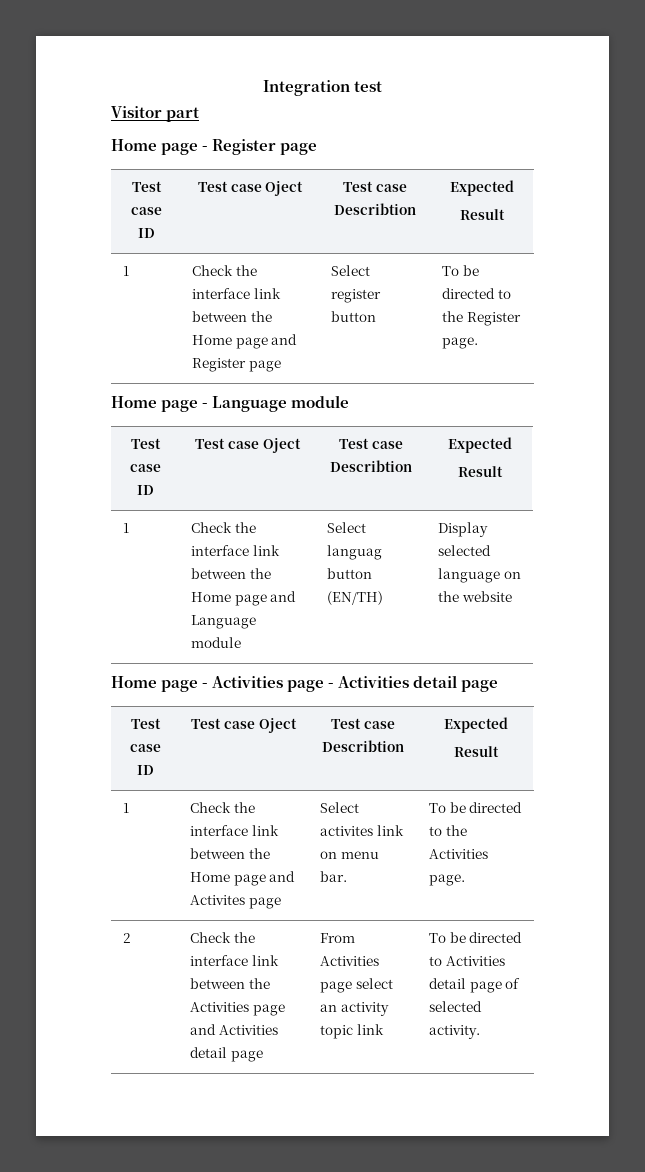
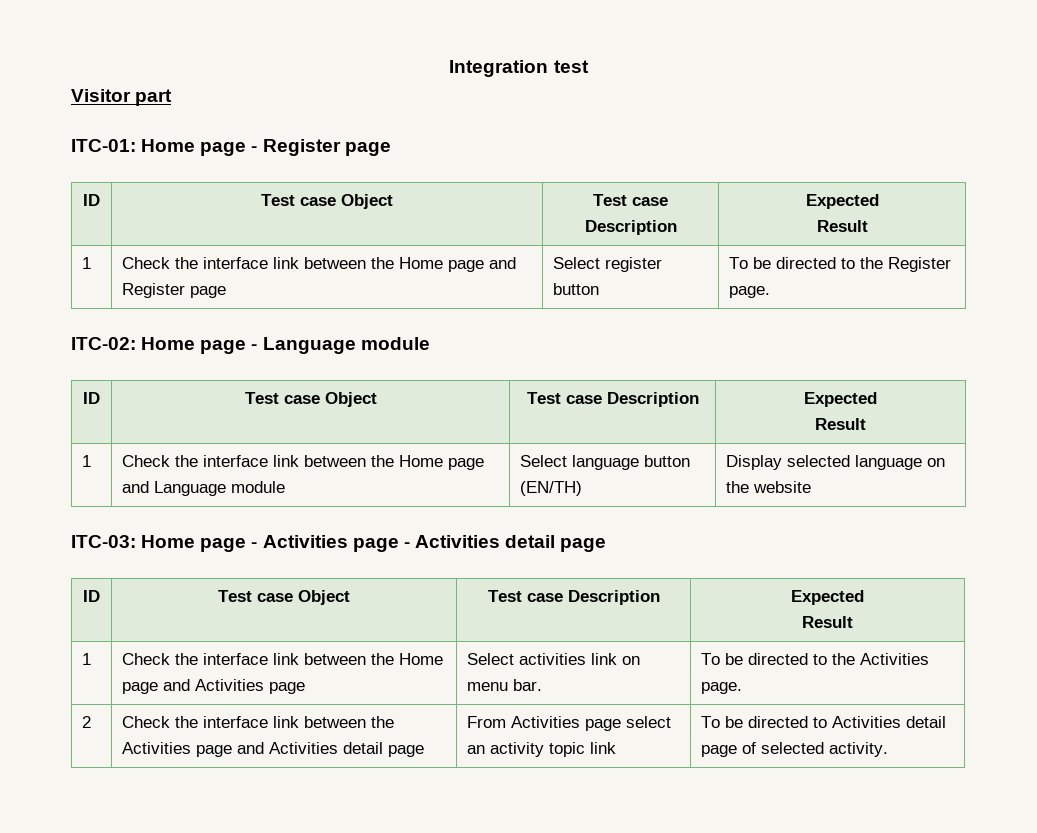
(200, 114) none -> [71,139,136,152] ITC-01:
[131,181,162,192] [130,207,162,215] [137,228,155,238] [197,181,304,196] [343,181,407,192] [334,203,416,215] Test case ID | Test case Oject | Test case Describtion -> [83,194,100,206] [261,194,393,209] [593,194,668,206] [584,220,677,235] ID | Test case Object | Test case Description
(478, 343) none -> [71,337,136,350] ITC-02:
[131,438,161,449] [130,464,161,472] [137,485,154,495] [195,438,301,453] [339,438,403,449] [330,460,412,472] Test case ID | Test case Oject | Test case Describtion -> [83,392,100,404] [244,392,377,407] [526,392,699,407] ID | Test case Object | Test case Description
[326,545,382,560] languag -> [572,455,640,470] language
(512, 596) none -> [71,535,136,548] ITC-03:
[130,718,161,729] [129,744,161,752] [136,765,154,775] [191,718,297,733] [331,718,395,729] [322,740,404,752] Test case ID | Test case Oject | Test case Describtion -> [83,590,100,602] [218,590,350,605] [487,590,660,605] ID | Test case Object | Test case Description
[189,895,281,909] [319,802,359,813] [319,826,373,836] Activites page | Select activites -> [195,679,306,694] [467,653,587,665] Activities page | Select activities

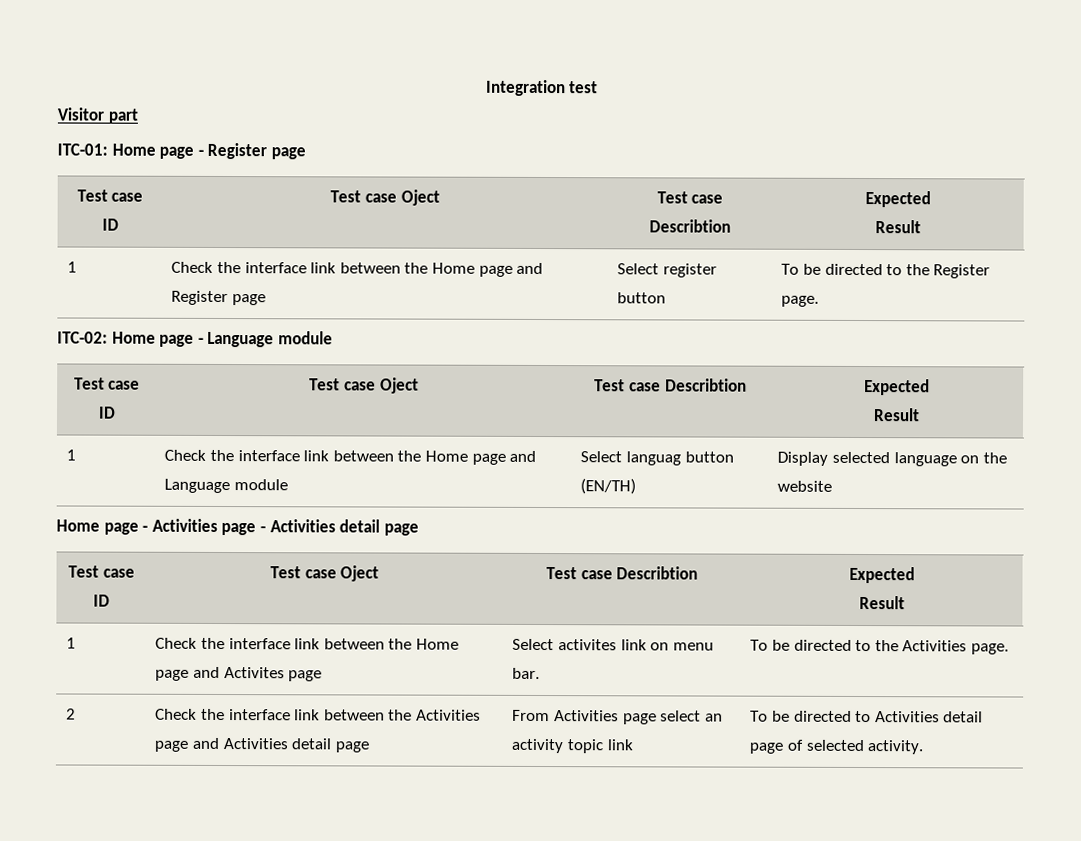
[83,194,100,206] [261,194,393,209] [593,194,668,206] [584,220,677,235] ID | Test case Object | Test case Description -> [76,189,144,202] [101,218,119,231] [330,189,440,206] [656,191,724,204] [649,219,731,233] Test case ID | Test case Oject | Test case Describtion
[83,392,100,404] [244,392,377,407] [526,392,699,407] ID | Test case Object | Test case Description -> [73,377,141,390] [98,406,116,419] [309,377,419,394] [594,378,747,392] Test case ID | Test case Oject | Test case Describtion
[572,455,640,470] language -> [626,451,682,466] languag
[71,535,136,548] ITC-03: -> (833, 486) none
[83,590,100,602] [218,590,350,605] [487,590,660,605] ID | Test case Object | Test case Description -> [68,565,135,578] [93,594,110,607] [269,565,380,582] [545,566,699,580] Test case ID | Test case Oject | Test case Describtion
[195,679,306,694] [467,653,587,665] Activities page | Select activities -> [223,667,323,682] [512,638,618,651] Activites page | Select activites

